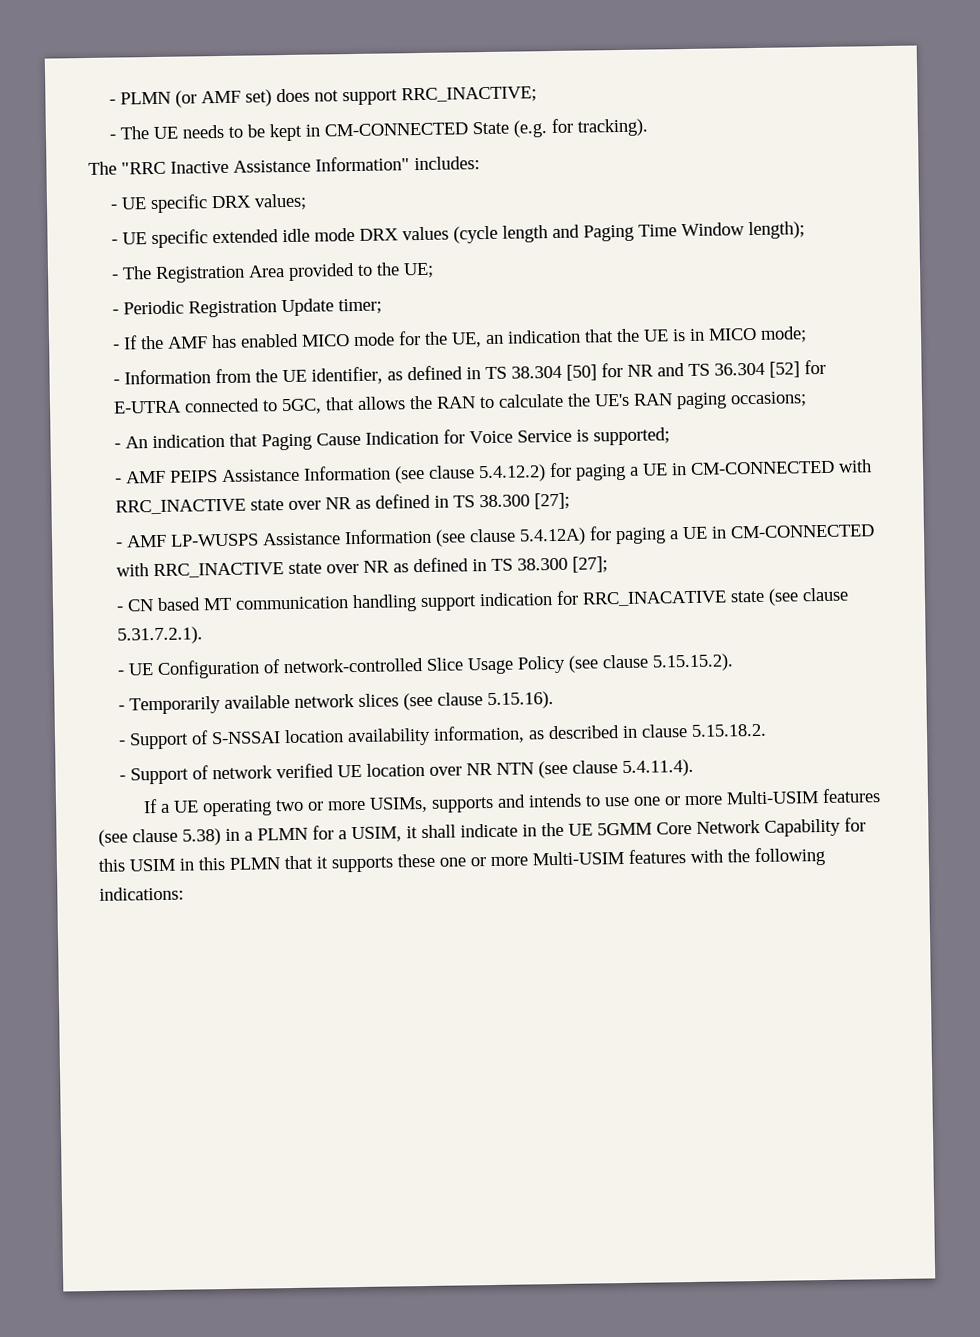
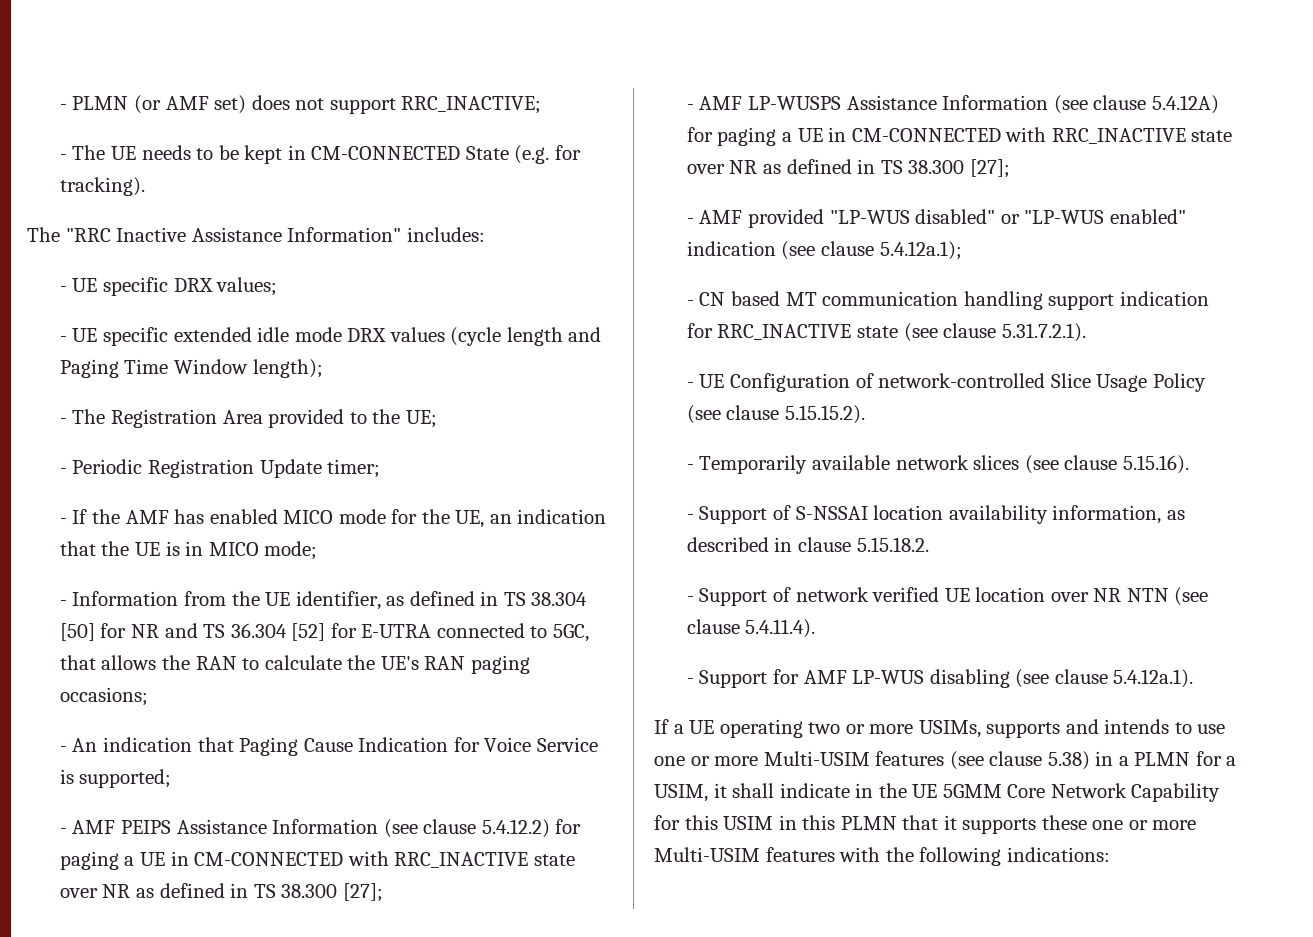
(608, 564) none -> [686,209,1186,228] [686,241,962,260] // - AMF provided "LP-WUS disabled" or "LP-WUS enabled" indication (see clause 5.4.12a.1);
[581,590,727,607] RRC_INACATIVE -> [717,324,852,340] RRC_INACTIVE
(694, 768) none -> [686,669,1194,688] // - Support for AMF LP-WUS disabling (see clause 5.4.12a.1).

